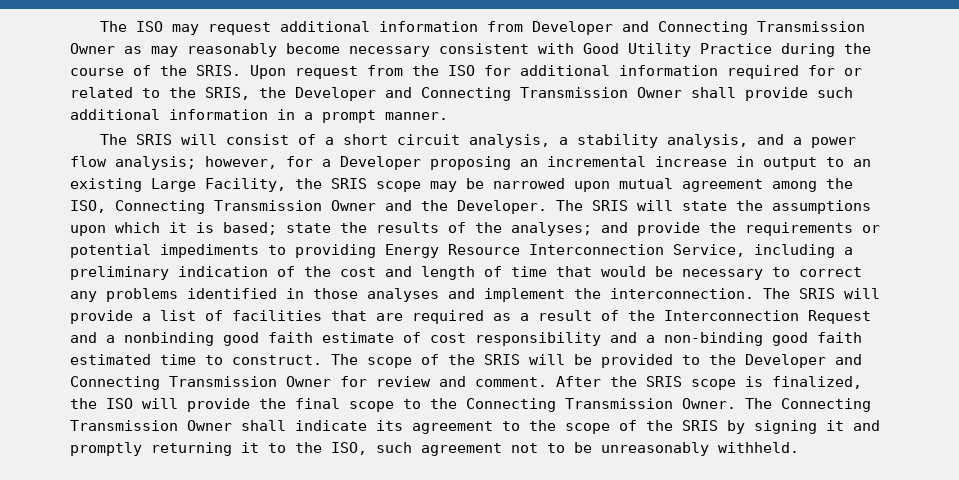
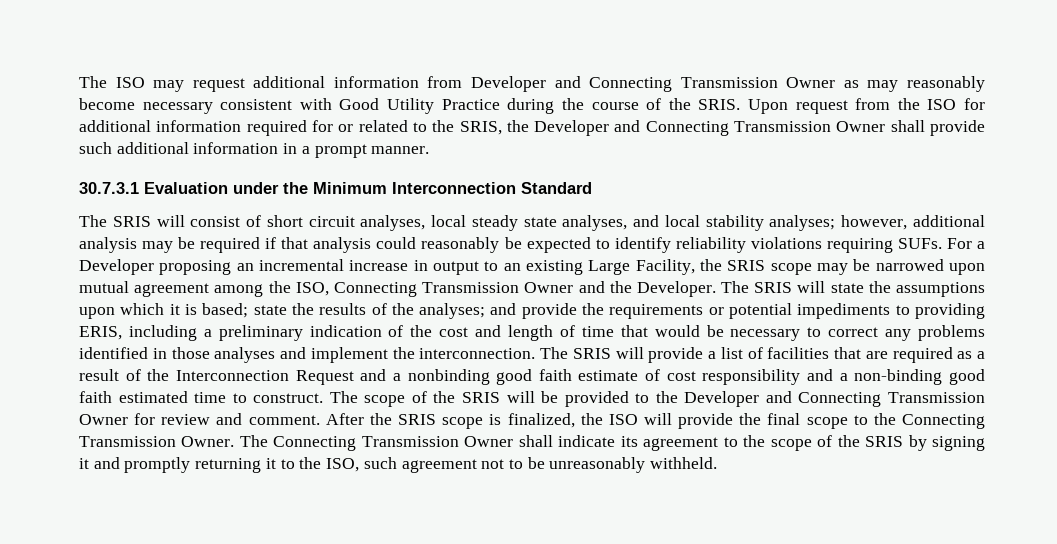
(448, 116) none -> [79,182,592,194] // 30.7.3.1 Evaluation under the Minimum Interconnection Standard
[324,137,334,145] a -> (262, 221) none
[468,134,856,148] [70,156,313,170] analysis, a stability analysis, and a power flow analysis; however, for -> [360,215,985,231] [79,237,972,253] analyses, local steady state analyses, and local stability analyses; however, additional analysis may be required if that analysis could reasonably be expected to identify reliability violations requiring SUFs. For
[385,244,745,258] Energy Resource Interconnection Service, -> [79,326,122,340] ERIS,

